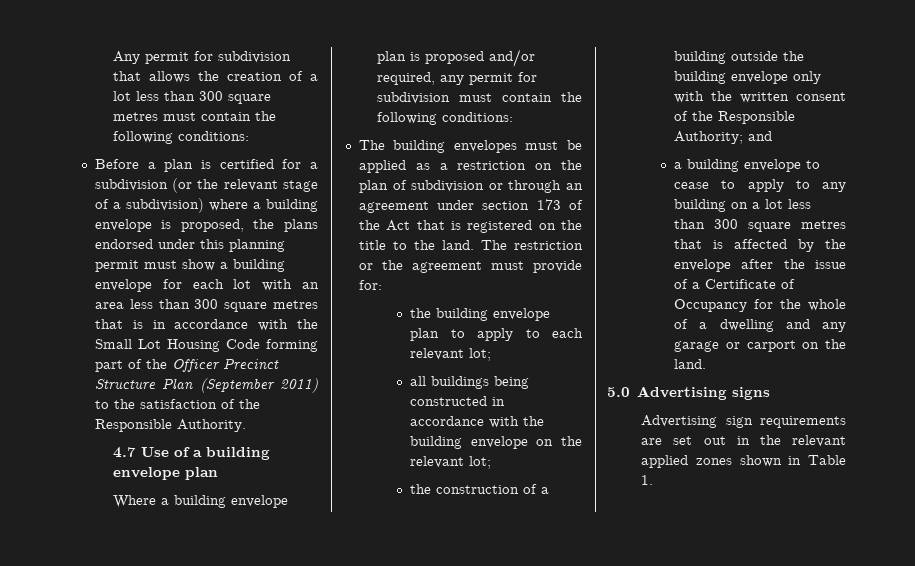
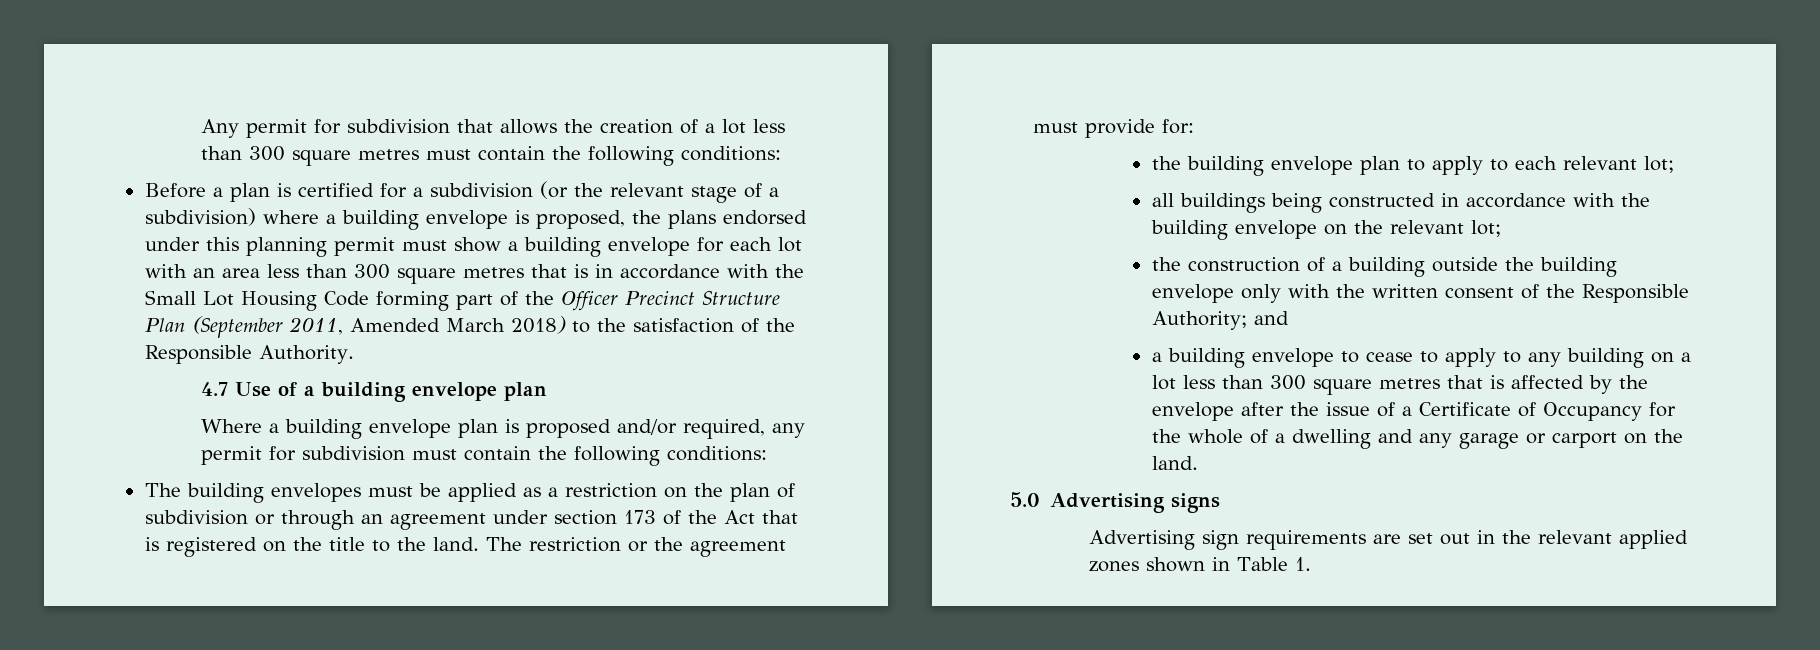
[280,378,318,393] 2011) -> [288,316,566,335] 2011, Amended March 2018)

